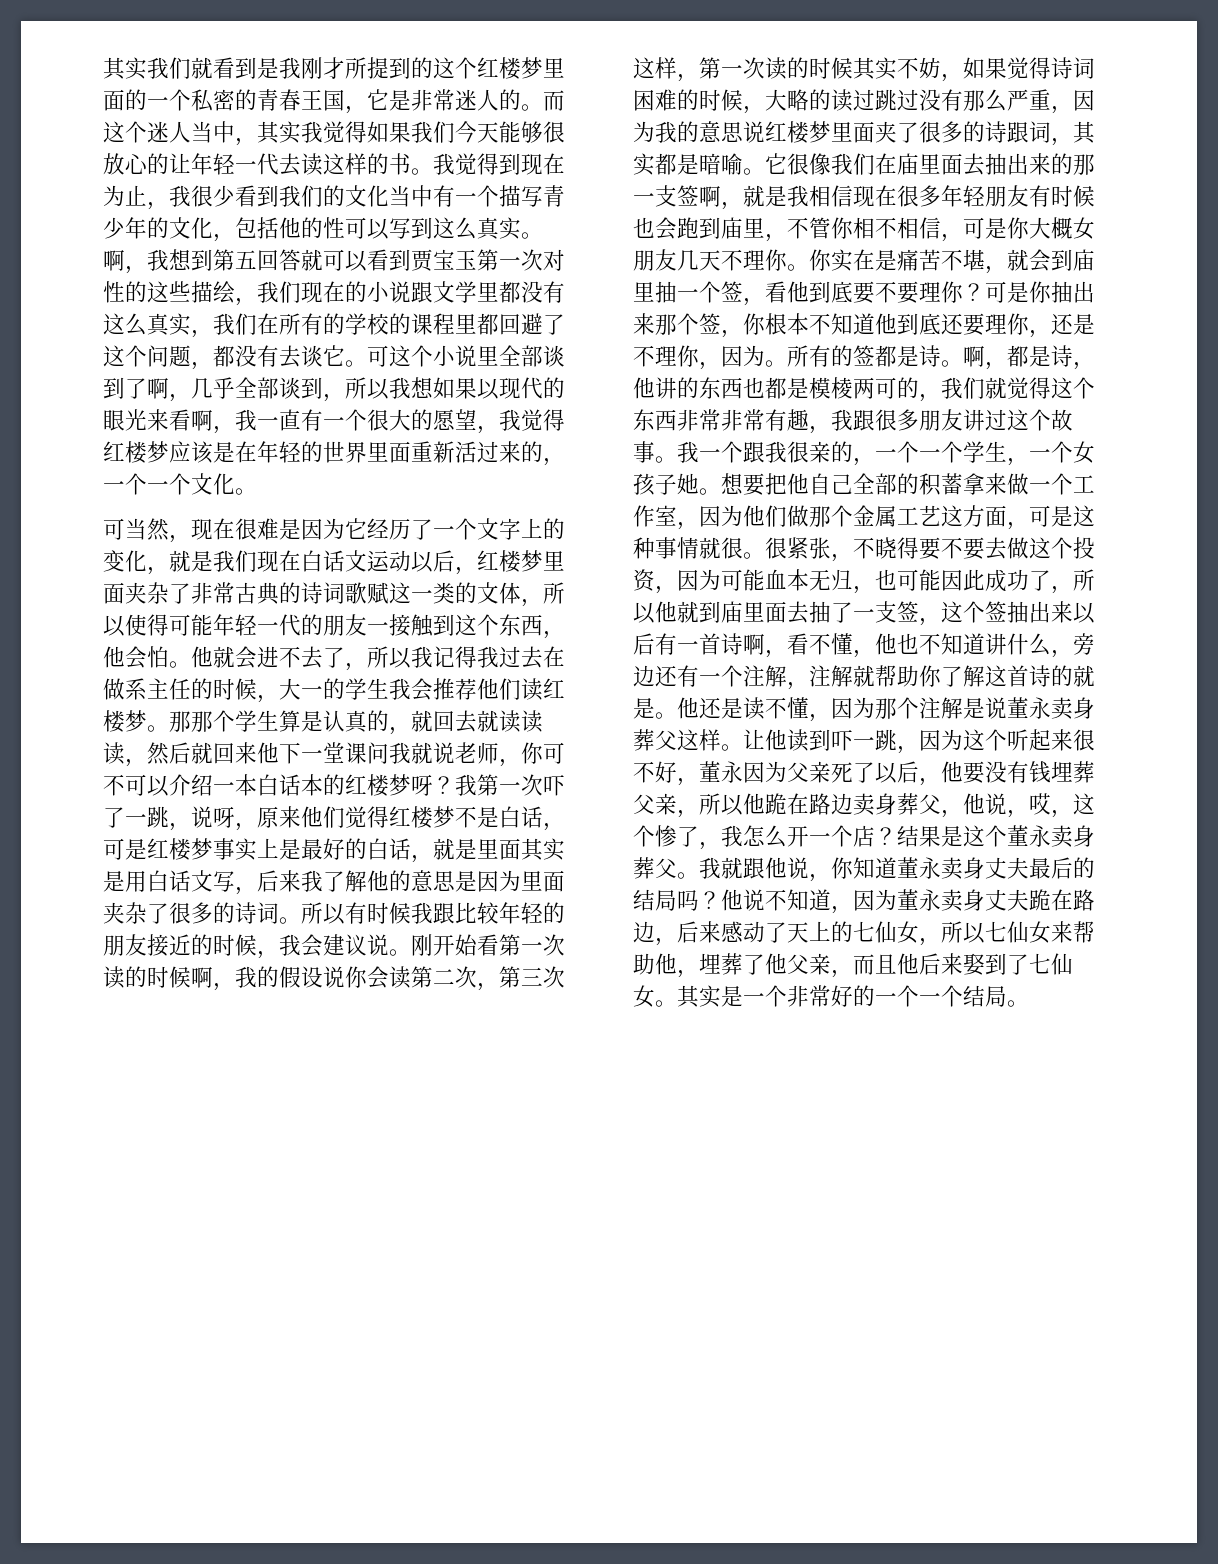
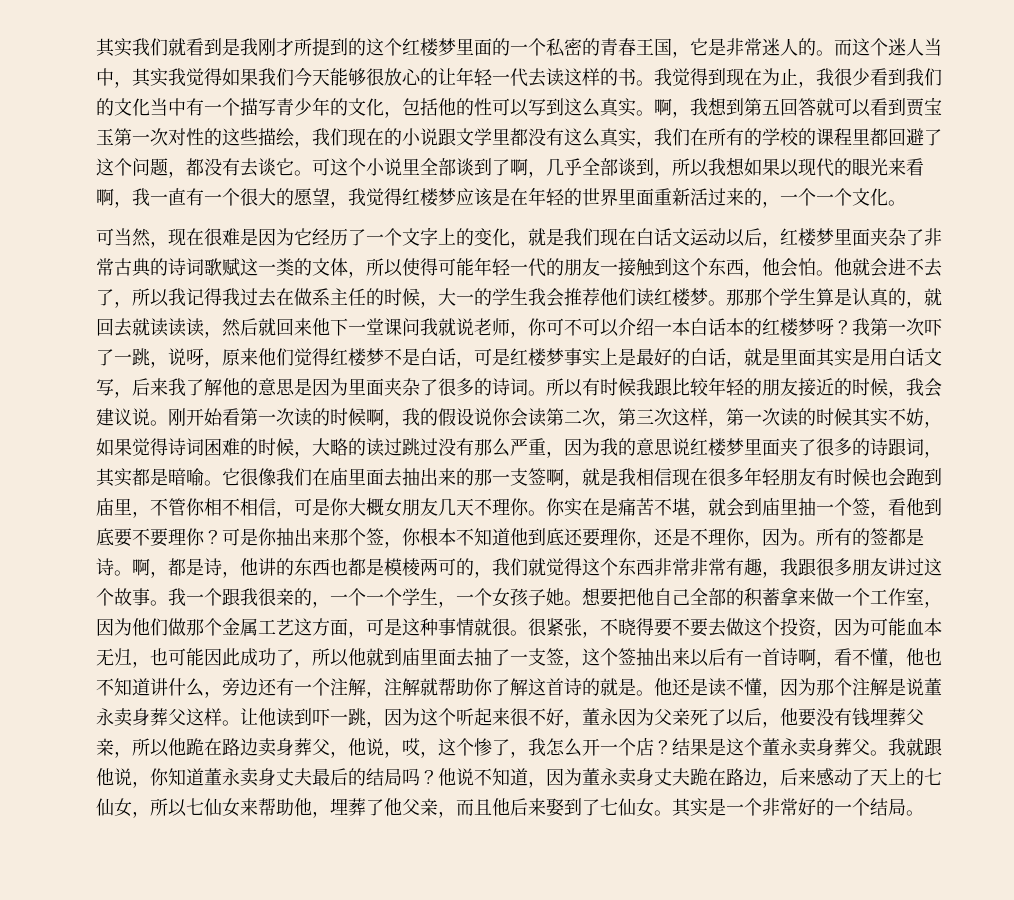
[919,985,963,1007] 一个 -> (870, 807) none

